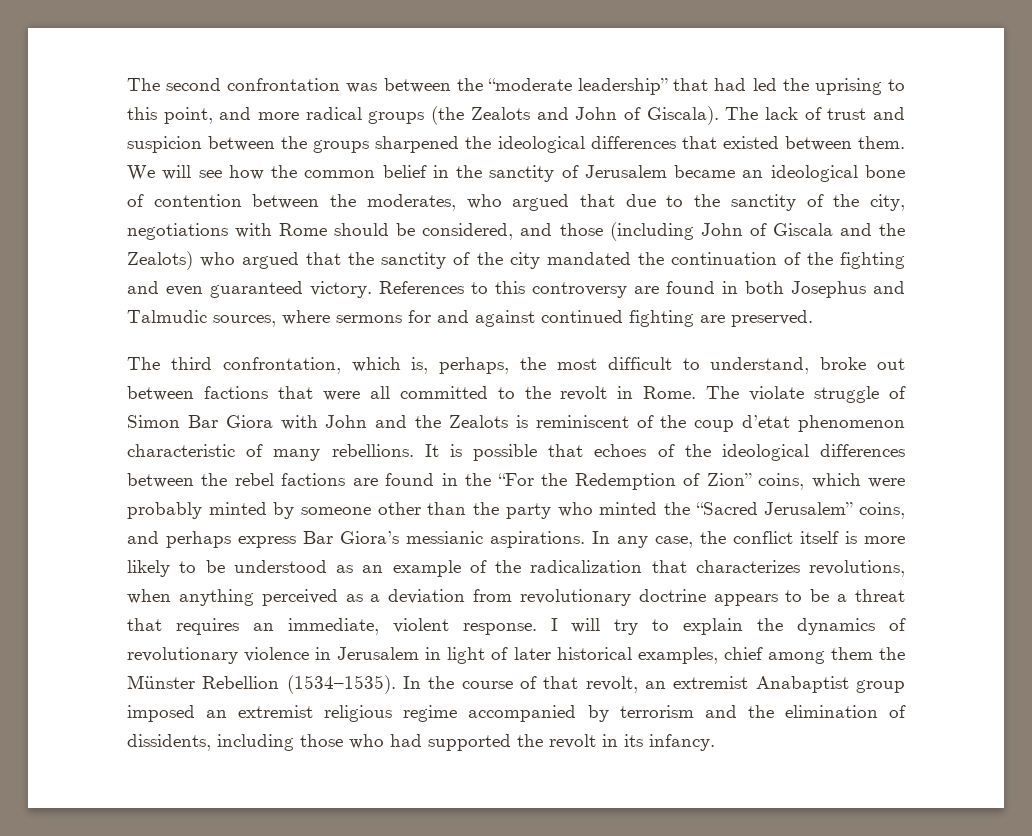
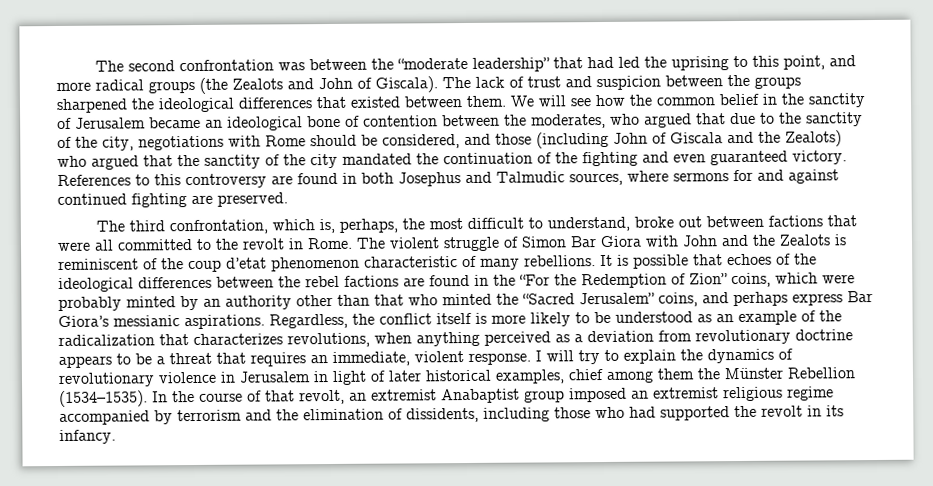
[749,386,805,401] violate -> [389,237,440,249] violent
[301,502,551,519] someone other than the party -> [203,294,404,310] an authority other than that
[592,531,693,548] In any case, -> [269,313,348,329] Regardless,

